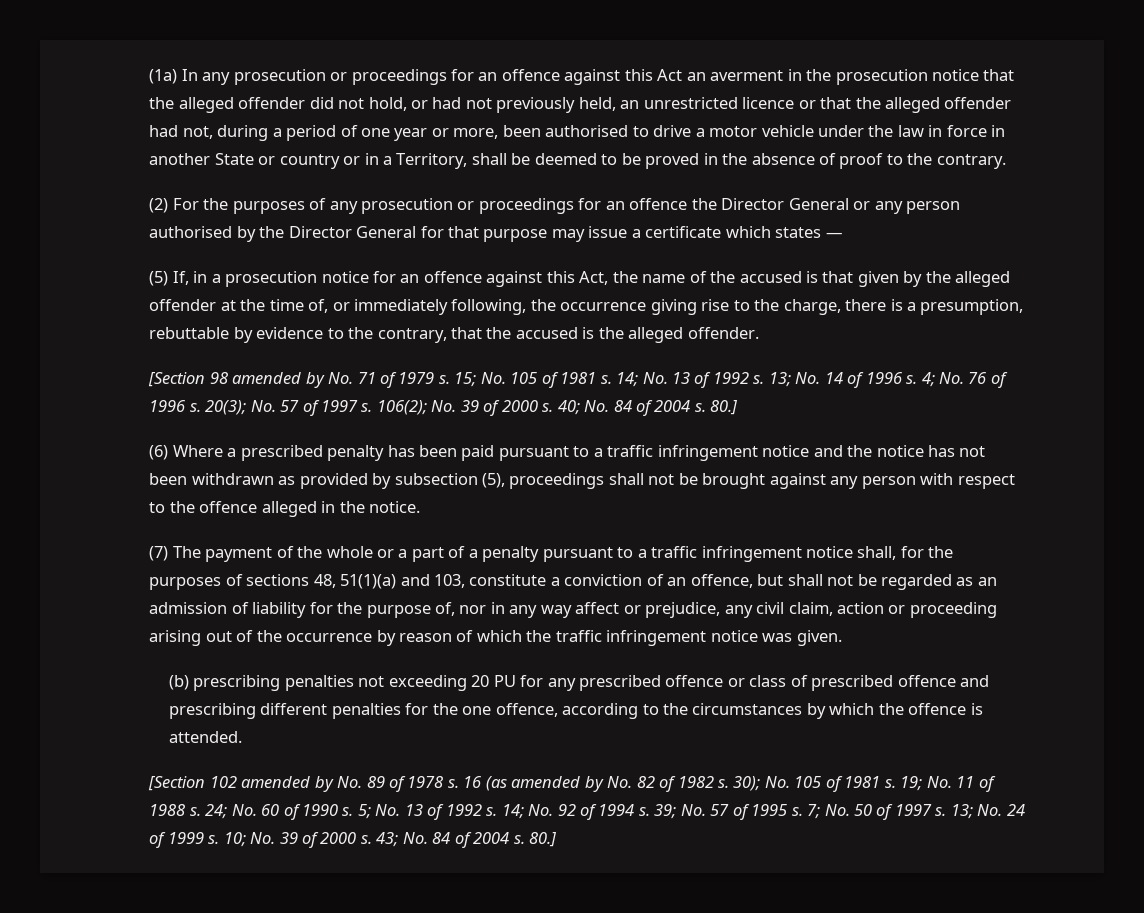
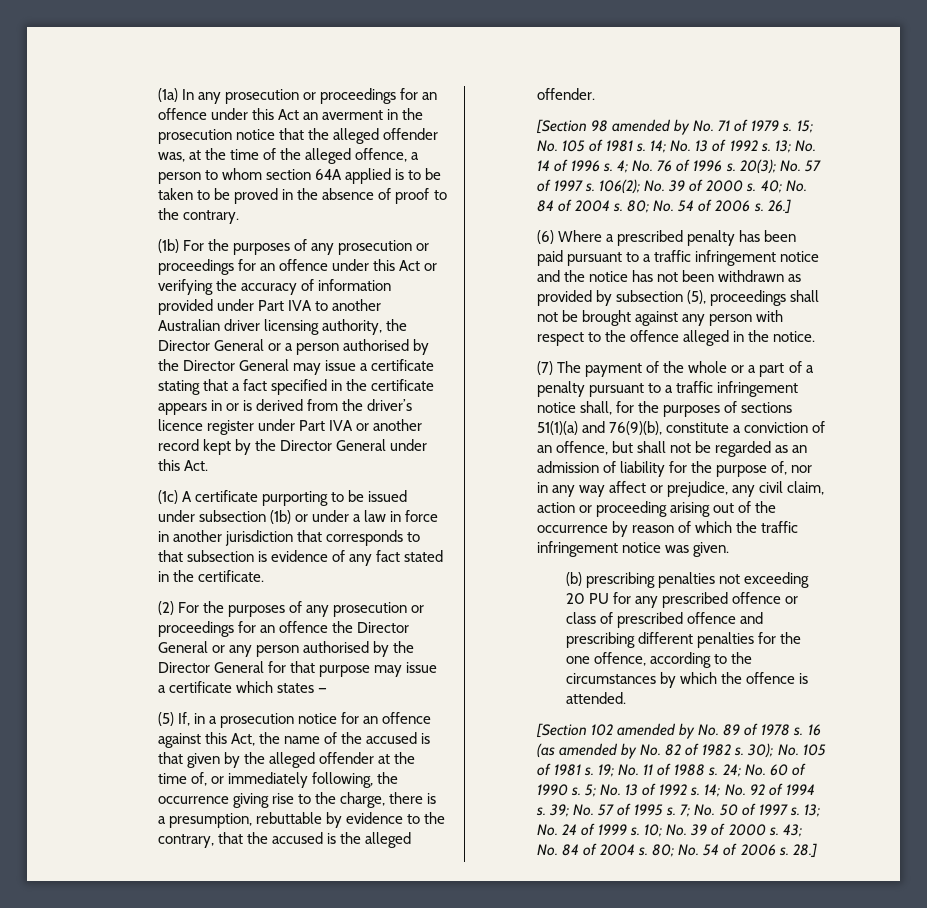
[564,69,621,85] against -> [211,108,249,120] under
[309,97,1012,113] [149,125,1006,141] [149,153,597,169] did not hold, or had not previously held, an unrestricted licence or that the alleged offender had not, during a period of one year or more, been authorised to drive a motor vehicle under the law in force in another State or country or in a Territory, shall be deemed -> [158,148,420,164] [158,168,442,184] [158,188,194,200] was, at the time of the alleged offence, a person to whom section 64A applied is to be taken
(1006, 161) none -> [158,239,430,255] [158,259,438,275] [158,279,392,295] [158,299,382,315] [158,319,408,335] [158,339,430,355] [158,359,435,375] [158,379,435,395] [158,399,413,415] [158,419,423,435] [158,439,428,455] [158,459,209,471] [158,490,408,506] [158,510,439,524] [158,530,421,546] [158,550,444,566] [158,570,265,582] // (1b) For the purposes of any prosecution or proceedings for an offence under this Act or verifying the accuracy of information provided under Part IVA to another Australian driver licensing authority, the Director General or a person authorised by the Director General may issue a certificate stating that a fact specified in the certificate appears in or is derived from the driver’s licence register under Part IVA or another record kept by the Director General under this Act. // (1c) A certificate purporting to be issued under subsection (1b) or under a law in force in another jurisdiction that corresponds to that subsection is evidence of any fact stated in the certificate.
[710,400,739,415] 80.] -> [627,199,791,214] 80; No. 54 of 2006 s. 26.]
[313,574,336,588] 48, -> (793, 407) none
[433,574,465,588] 103, -> [609,421,663,435] 76(9)(b),
[529,832,558,847] 80.] -> [652,843,817,858] 80; No. 54 of 2006 s. 28.]

